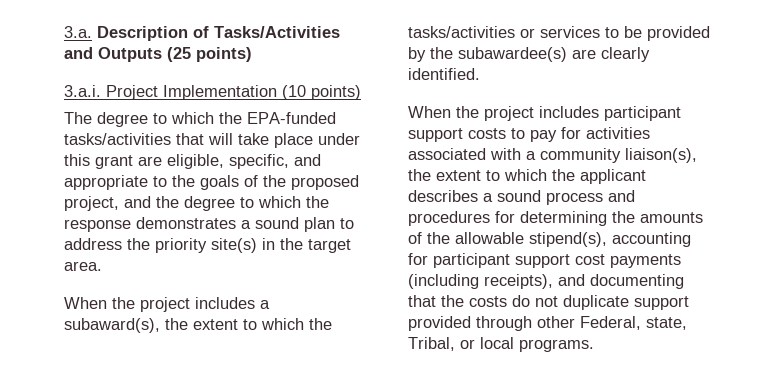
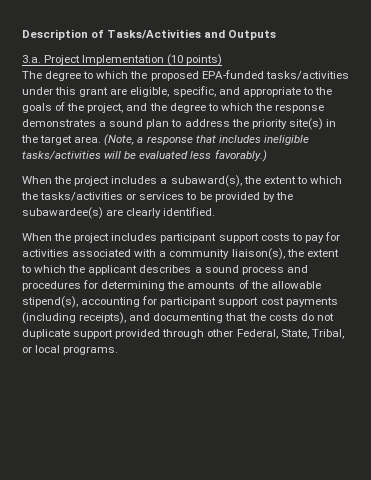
[64,26,92,38] 3.a. -> (22, 34) none
[167,47,252,62] [64,85,101,97] (25 points) // 3.a.i. -> [22,55,41,63] // 3.a.
(242, 118) none -> [150,71,199,81] proposed
[176,133,313,148] that will take place -> (349, 75) none
[291,175,359,190] proposed -> (85, 107) none
(102, 266) none -> [104,134,309,146] [22,150,267,162] (Note, a response that includes ineligible tasks/activities will be evaluated less favorably.)
[646,317,687,330] state, -> [280,329,309,339] State,

